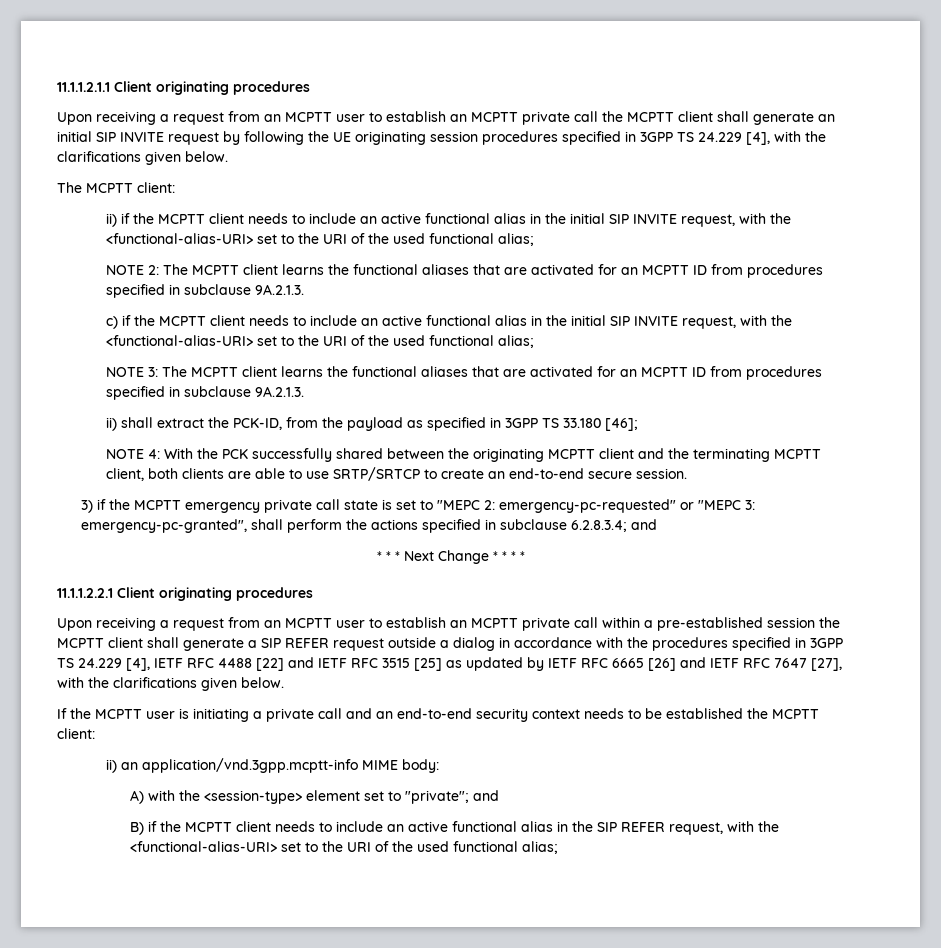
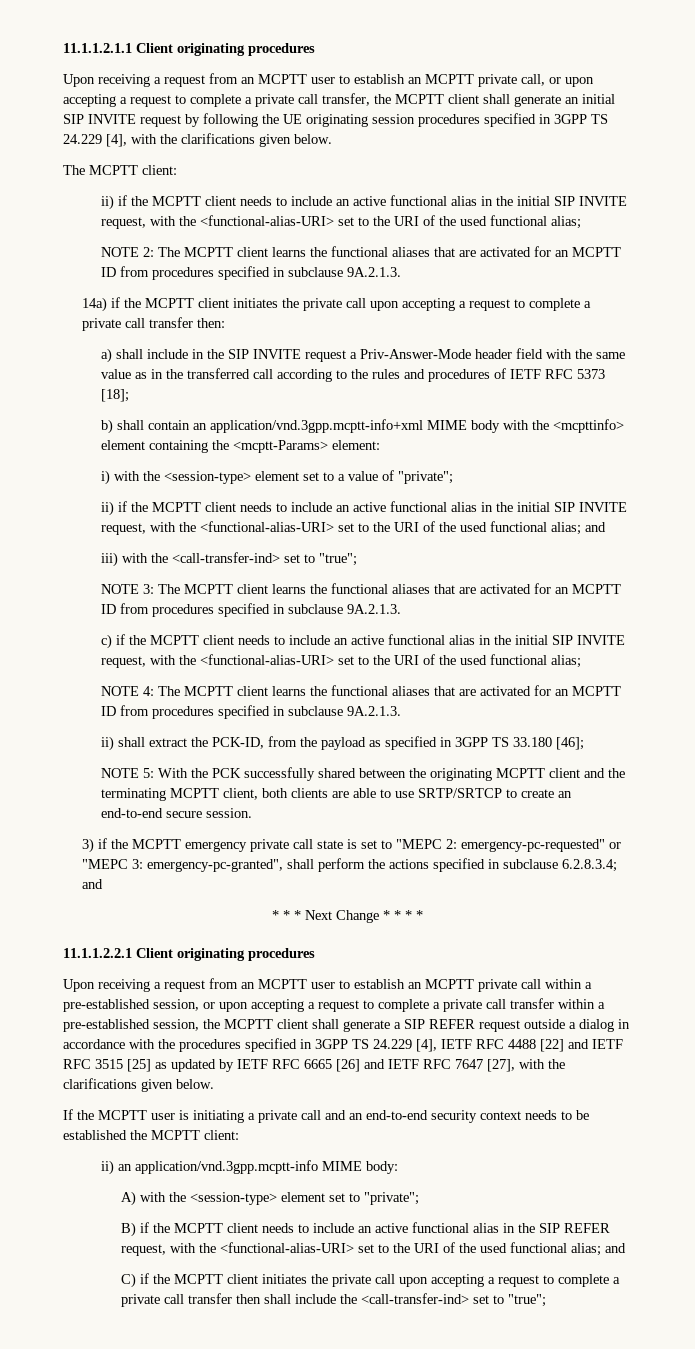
[574,111,598,122] call -> [521,74,594,87] [63,93,370,107] call, or upon accepting a request to complete a private call transfer,
(304, 289) none -> [82,297,592,312] [82,317,226,331] [101,348,626,363] [101,368,606,382] [101,389,130,402] [101,419,625,434] [101,440,381,453] [101,470,454,485] [101,501,628,516] [101,521,607,535] [101,552,358,567] [101,583,622,594] [101,603,402,617] // 14a) if the MCPTT client initiates the private call upon accepting a request to complete a private call transfer then: // a) shall include in the SIP INVITE request a Priv-Answer-Mode header field with the same value as in the transferred call according to the rules and procedures of IETF RFC 5373 [18]; // b) shall contain an application/vnd.3gpp.mcptt-info+xml MIME body with the <mcpttinfo> element containing the <mcptt-Params> element: // i) with the <session-type> element set to a value of "private"; // ii) if the MCPTT client needs to include an active functional alias in the initial SIP INVITE request, with the <functional-alias-URI> set to the URI of the used functional alias; and // iii) with the <call-transfer-ind> set to "true"; // NOTE 3: The MCPTT client learns the functional aliases that are activated for an MCPTT ID from procedures specified in subclause 9A.2.1.3.
[147,367,158,377] 3: -> [143,686,155,696] 4:
[147,449,160,459] 4: -> [143,768,155,778] 5:
[767,617,815,628] session -> [153,998,605,1012] [63,1019,199,1032] session, or upon accepting a request to complete a private call transfer within a pre-established session,
[473,790,500,801] and -> (419, 1198) none
(559, 847) none -> [604,1243,626,1253] [120,1273,620,1288] [120,1293,546,1307] and // C) if the MCPTT client initiates the private call upon accepting a request to complete a private call transfer then shall include the <call-transfer-ind> set to "true";

